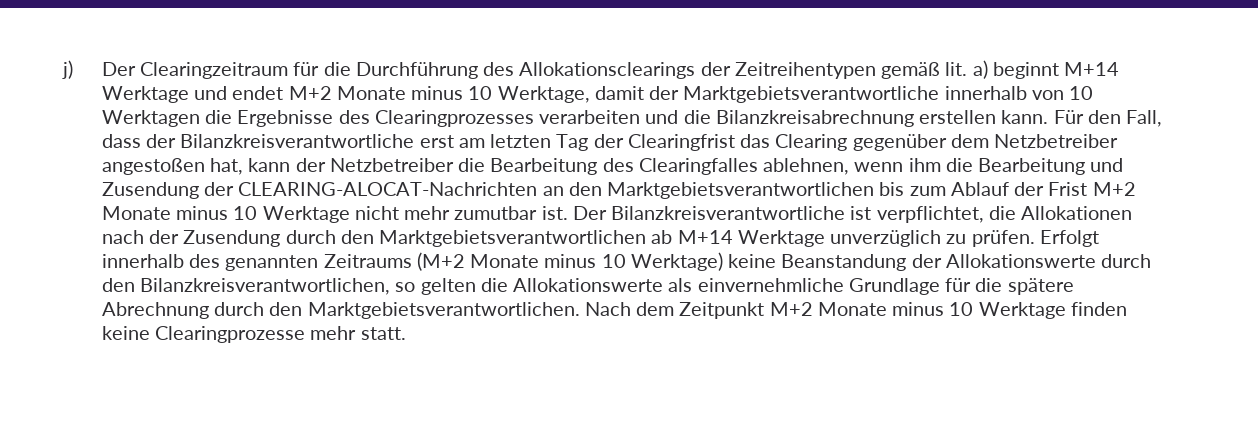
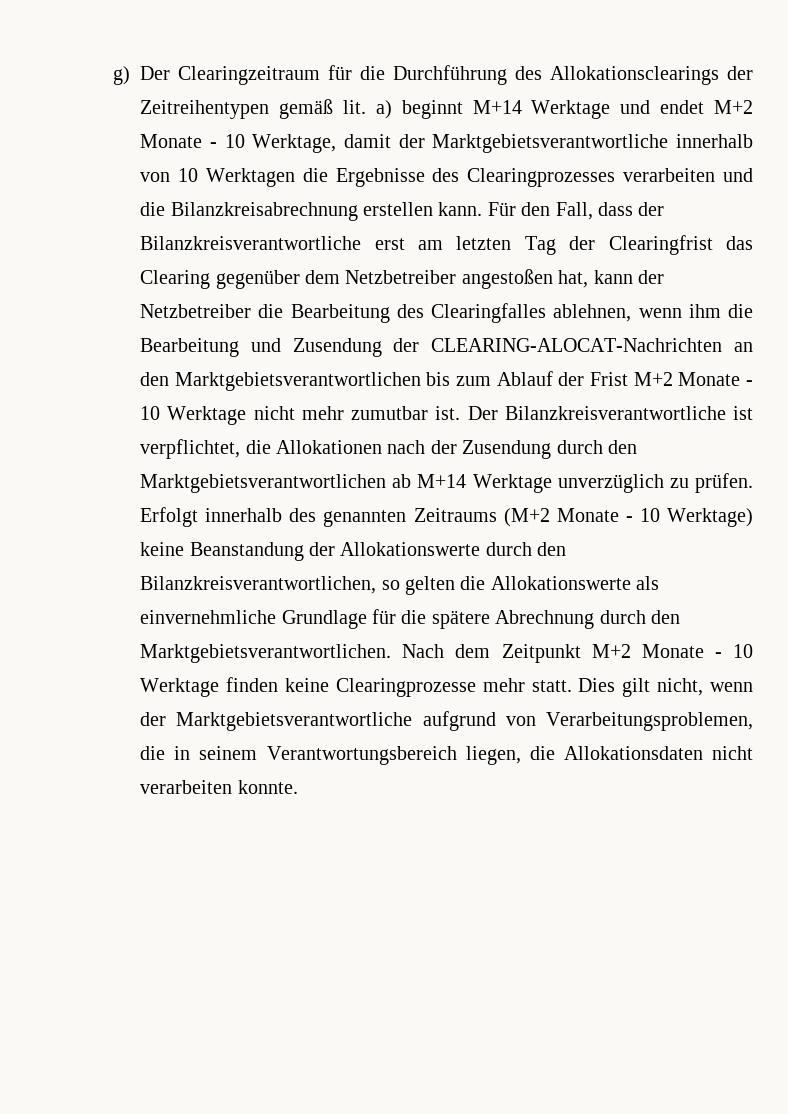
[62,60,74,79] j) -> [113,66,131,85] g)
[411,86,464,100] minus -> [209,142,217,148] -
[175,206,228,220] minus -> [746,380,754,386] -
[544,254,597,268] minus -> [625,516,633,522] -
[892,302,945,316] minus -> [714,652,722,658] -
(406, 333) none -> [578,678,753,697] [140,711,753,731] [140,746,753,765] [140,780,298,794] Dies gilt nicht, wenn der Marktgebietsverantwortliche aufgrund von Verarbeitungsproblemen, die in seinem Verantwortungsbereich liegen, die Allokationsdaten nicht verarbeiten konnte.

